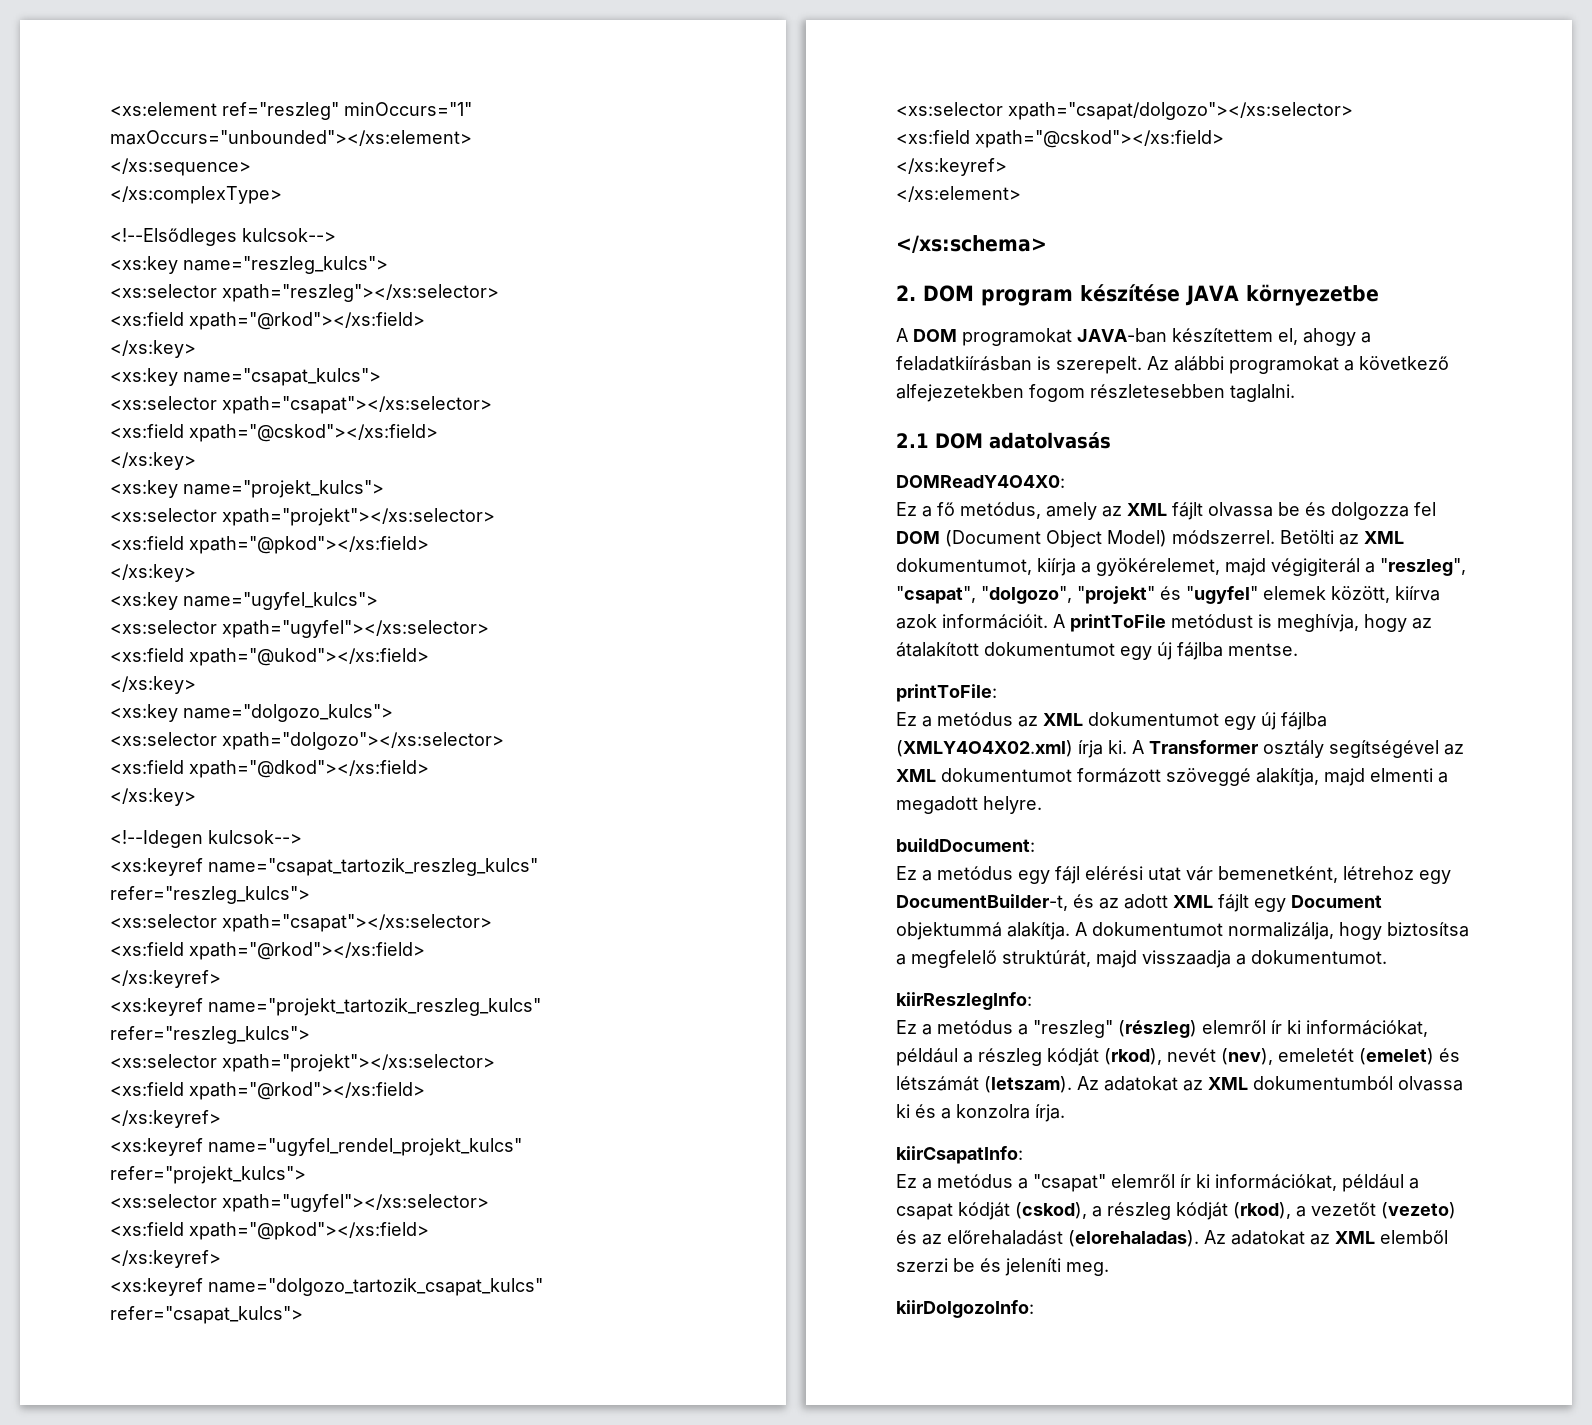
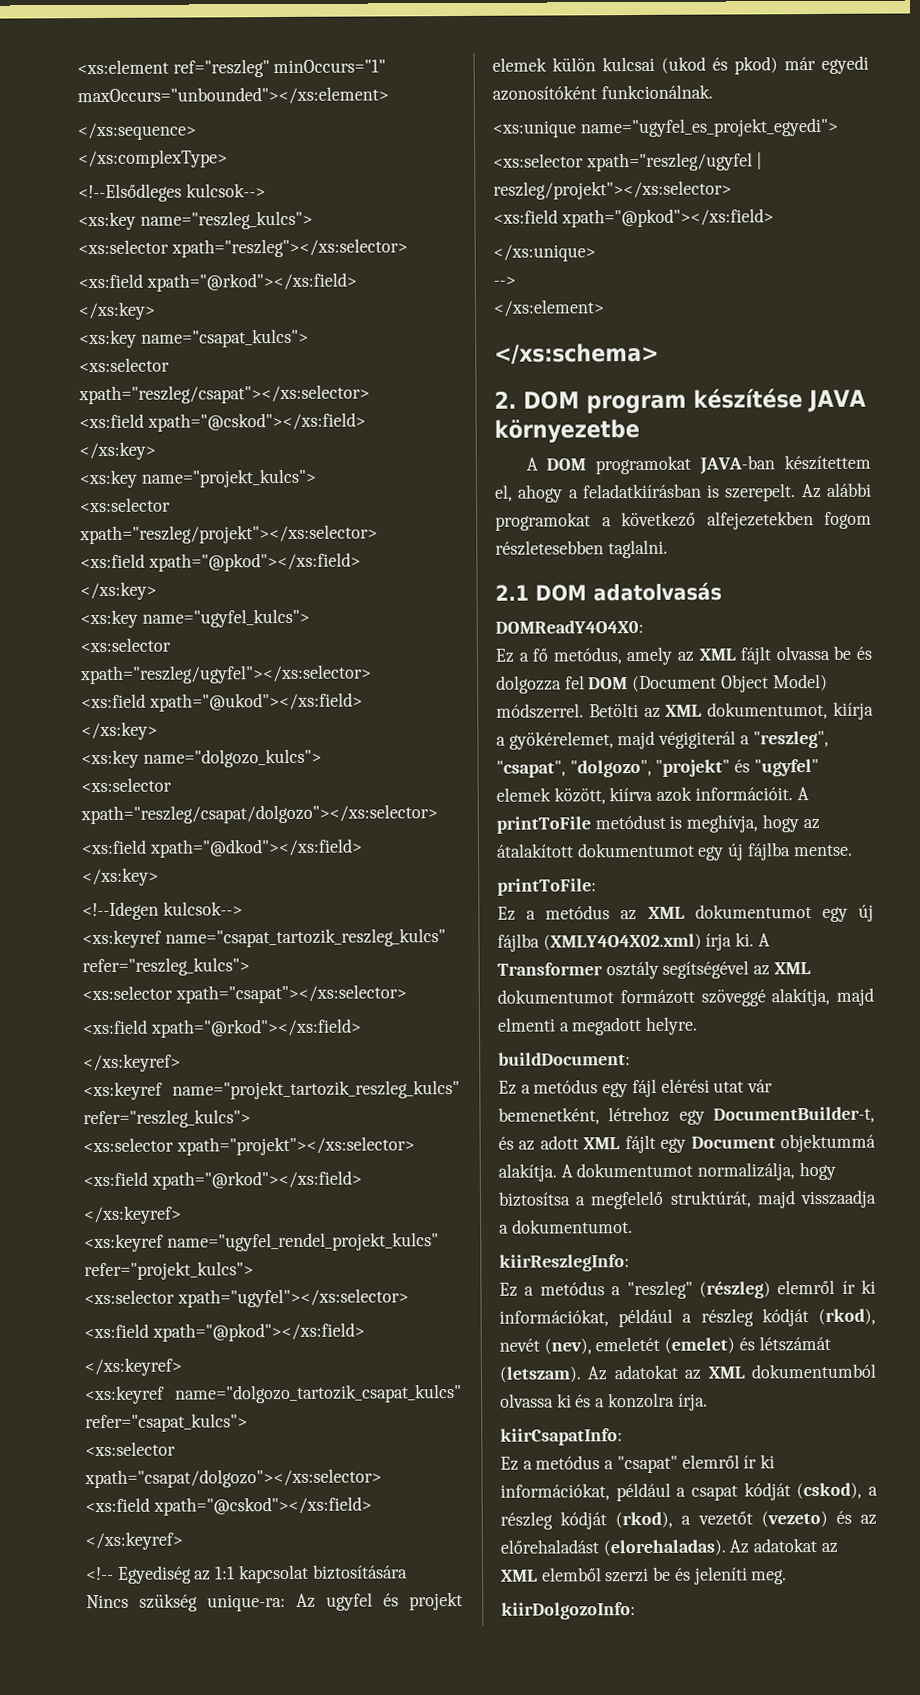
[222,396,492,414] xpath="csapat"></xs:selector> -> [78,384,370,405] xpath="reszleg/csapat"></xs:selector>
[222,508,495,526] xpath="projekt"></xs:selector> -> [79,524,378,545] xpath="reszleg/projekt"></xs:selector>
[222,620,489,638] xpath="ugyfel"></xs:selector> -> [79,664,372,685] xpath="reszleg/ugyfel"></xs:selector>
[222,732,504,750] xpath="dolgozo"></xs:selector> -> [80,804,438,825] xpath="reszleg/csapat/dolgozo"></xs:selector>
(1007, 167) none -> [86,1564,408,1584] [86,1591,463,1612] [492,55,869,75] [492,84,713,101] [492,117,839,138] [493,152,764,172] [493,180,732,200] [493,208,774,228] [493,244,596,262] [493,276,516,286] // <!-- Egyediség az 1:1 kapcsolat biztosítására // Nincs szükség unique-ra: Az ugyfel és projekt elemek külön kulcsai (ukod és pkod) már egyedi azonosítóként funkcionálnak. // <xs:unique name="ugyfel_es_projekt_egyedi"> // <xs:selector xpath="reszleg/ugyfel | reszleg/projekt"></xs:selector> // <xs:field xpath="@pkod"></xs:field> // </xs:unique> // -->

